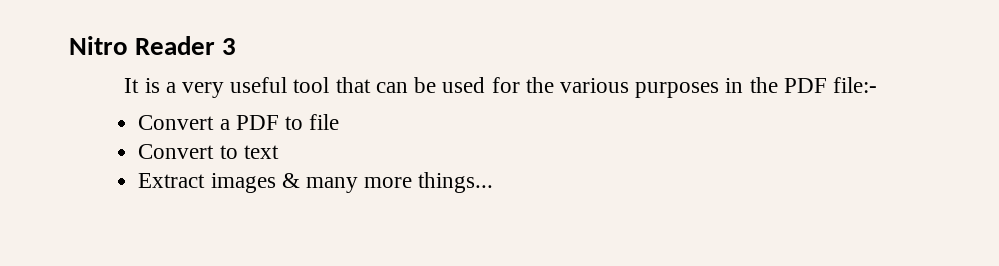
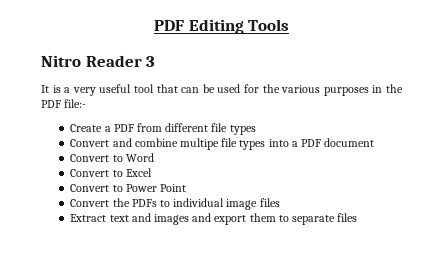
(69, 45) none -> [153,19,290,34] PDF Editing Tools //
[138,114,340,130] [138,144,279,159] [138,172,494,193] Convert a PDF to file // Convert to text // Extract images & many more things... -> [70,123,256,135] [70,138,375,150] [70,153,154,162] [70,168,152,177] [70,184,186,192] [70,198,280,210] [70,213,358,225] Create a PDF from different file types // Convert and combine multipe file types into a PDF document // Convert to Word // Convert to Excel // Convert to Power Point // Convert the PDFs to individual image files // Extract text and images and export them to separate files

